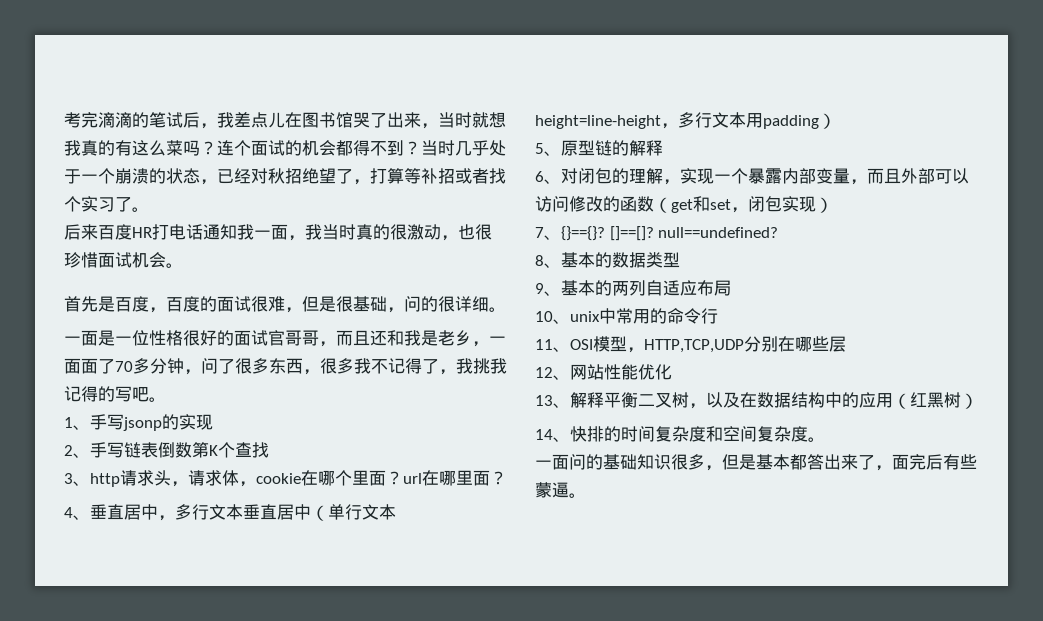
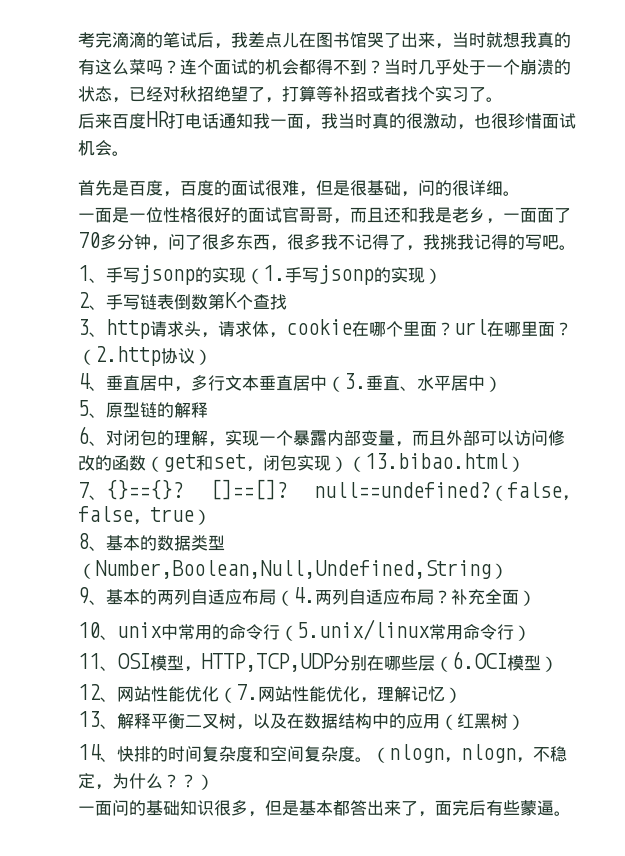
(213, 422) none -> [246,265,442,285] （1.手写jsonp的实现）
(507, 478) none -> [78,346,212,366] （2.http协议）
[328,504,396,520] [535,112,819,129] 单行文本height=line-height，多行文本用padding -> [344,373,485,391] 3.垂直、水平居中
(833, 205) none -> [348,453,525,472] （13.bibao.html）
(779, 232) none -> [490,482,579,501] [78,506,211,525] （false，false，true）
(680, 260) none -> [78,560,508,579] （Number,Boolean,Null,Undefined,String）
(731, 288) none -> [276,587,536,606] （4.两列自适应布局？补充全面）
(718, 316) none -> [280,619,531,641] （5.unix/linux常用命令行）
(846, 344) none -> [435,651,558,672] （6.OCI模型）
(672, 372) none -> [219,684,462,703] （7.网站性能优化，理解记忆）
(825, 439) none -> [372,744,567,763] [78,773,214,790] （nlogn，nlogn，不稳定，为什么？？）

